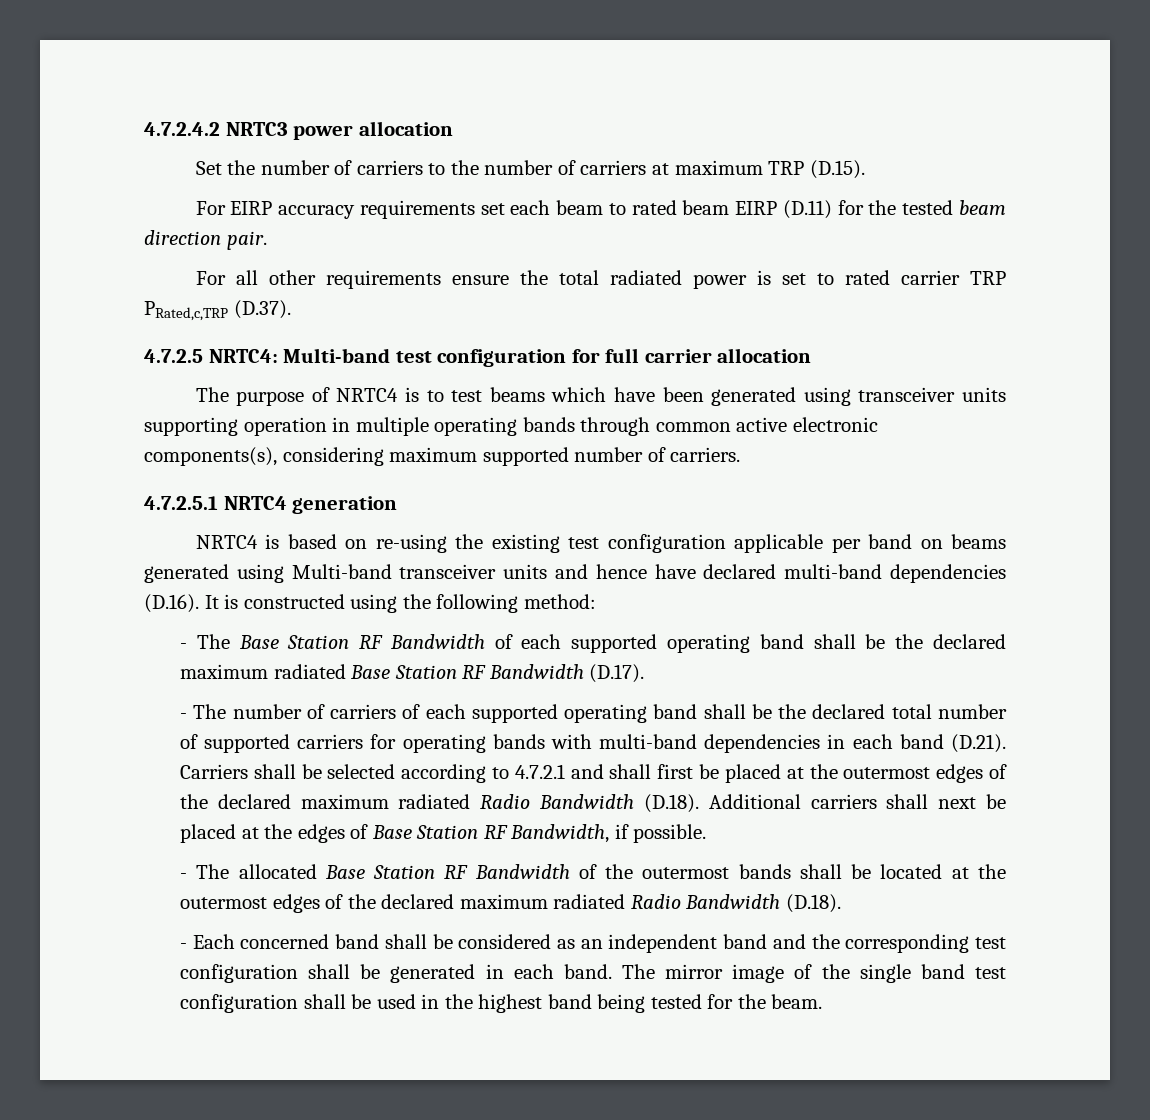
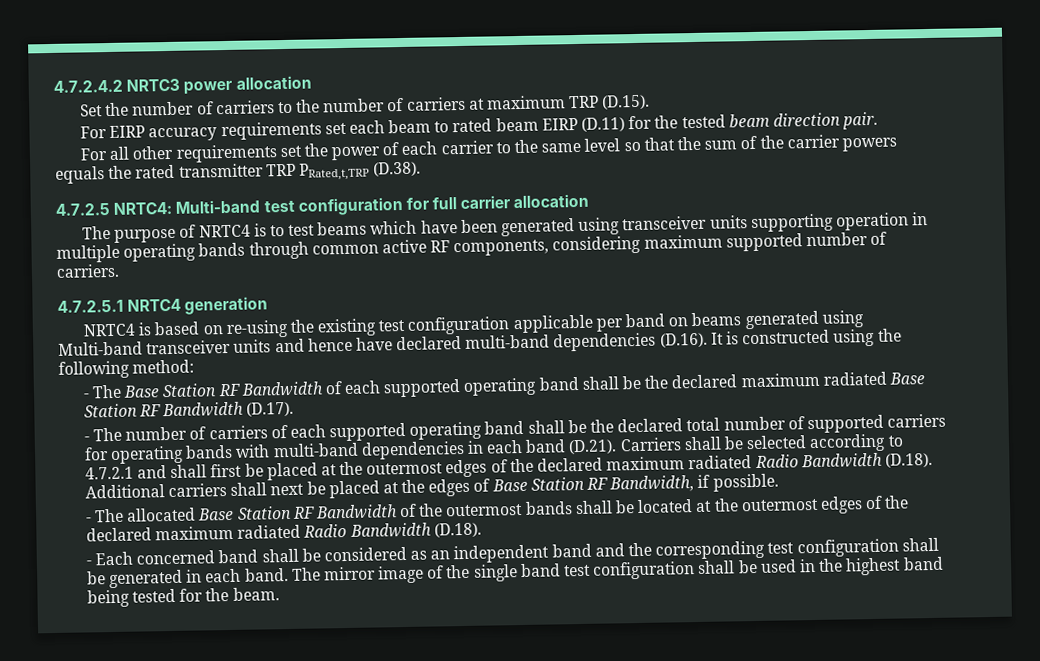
[451,270,1006,289] [144,300,291,321] ensure the total radiated power is set to rated carrier TRP PRated,c,TRP (D.37). -> [279,134,897,161] [55,161,422,184] set the power of each carrier to the same level so that the sum of the carrier powers equals the rated transmitter TRP PRated,t,TRP (D.38).
[792,417,878,432] [144,447,277,466] electronic components(s), -> [430,239,550,257] RF components,

